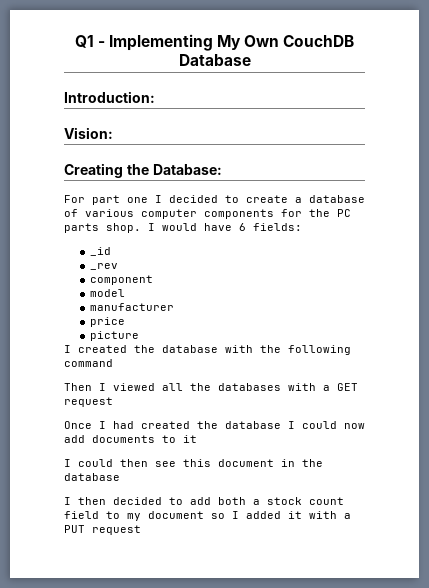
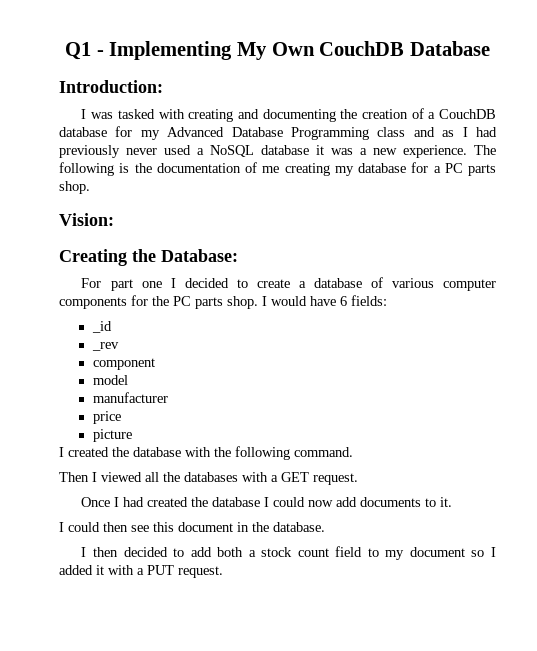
(155, 97) none -> [81,108,496,122] [59,126,497,140] [59,145,496,158] [59,162,496,176] [59,181,90,194] // I was tasked with creating and documenting the creation of a CouchDB database for my Advanced Database Programming class and as I had previously never used a NoSQL database it was a new experience. The following is the documentation of me creating my database for a PC parts shop.
[64,359,113,367] command -> [294,447,353,457] command.
[64,397,113,407] request -> [313,473,358,485] request.
[183,435,197,443] it -> [440,497,453,507] it.
[64,473,120,481] database -> [273,522,325,532] database.
[92,525,141,535] request -> [178,566,223,578] request.

